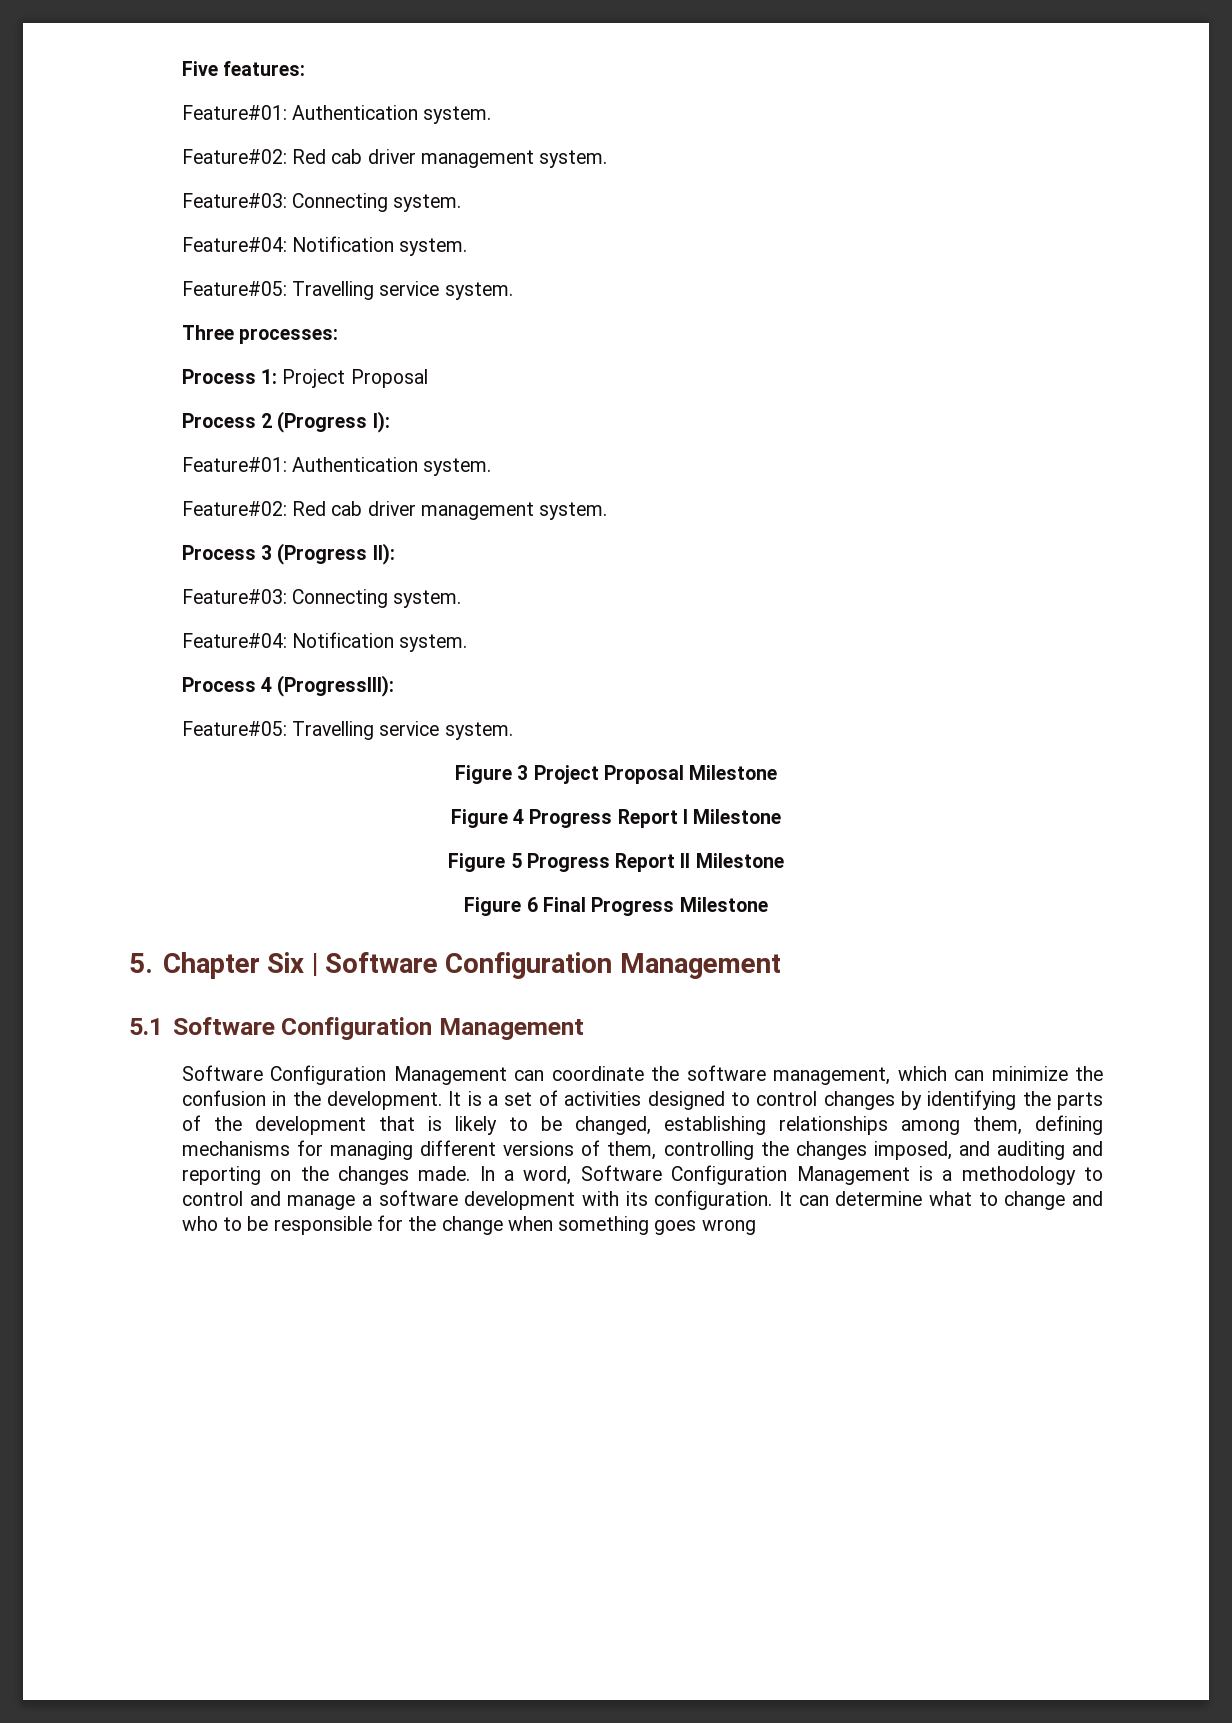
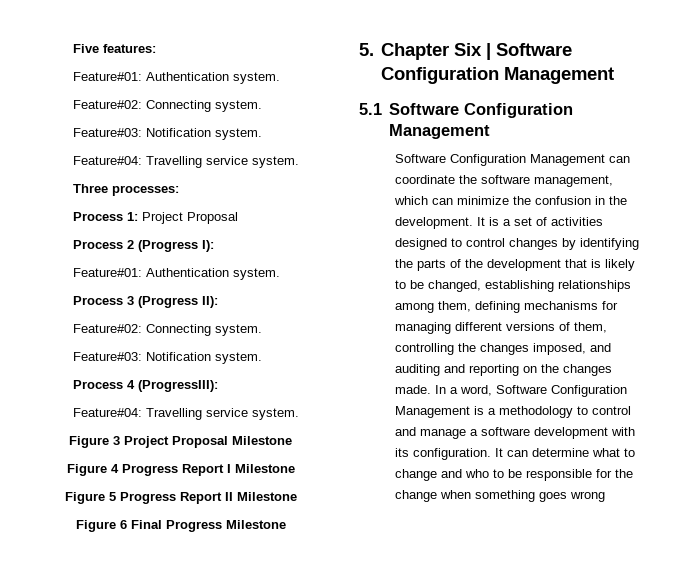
[292,149,608,168] [181,193,462,212] [181,236,468,256] [181,281,287,296] Red cab driver management system. // Feature#03: Connecting system. // Feature#04: Notification system. // Feature#05: -> [146,100,263,112] [73,128,263,140] [73,156,143,165] Connecting system. // Feature#03: Notification system. // Feature#04:
[181,501,608,520] // Feature#02: Red cab driver management system. -> (281, 274) none
[181,589,462,608] [181,633,287,648] Feature#03: Connecting system. // Feature#04: -> [73,324,263,336] [73,352,143,361] Feature#02: Connecting system. // Feature#03:
[181,721,287,736] Feature#05: -> [73,408,143,417] Feature#04:

